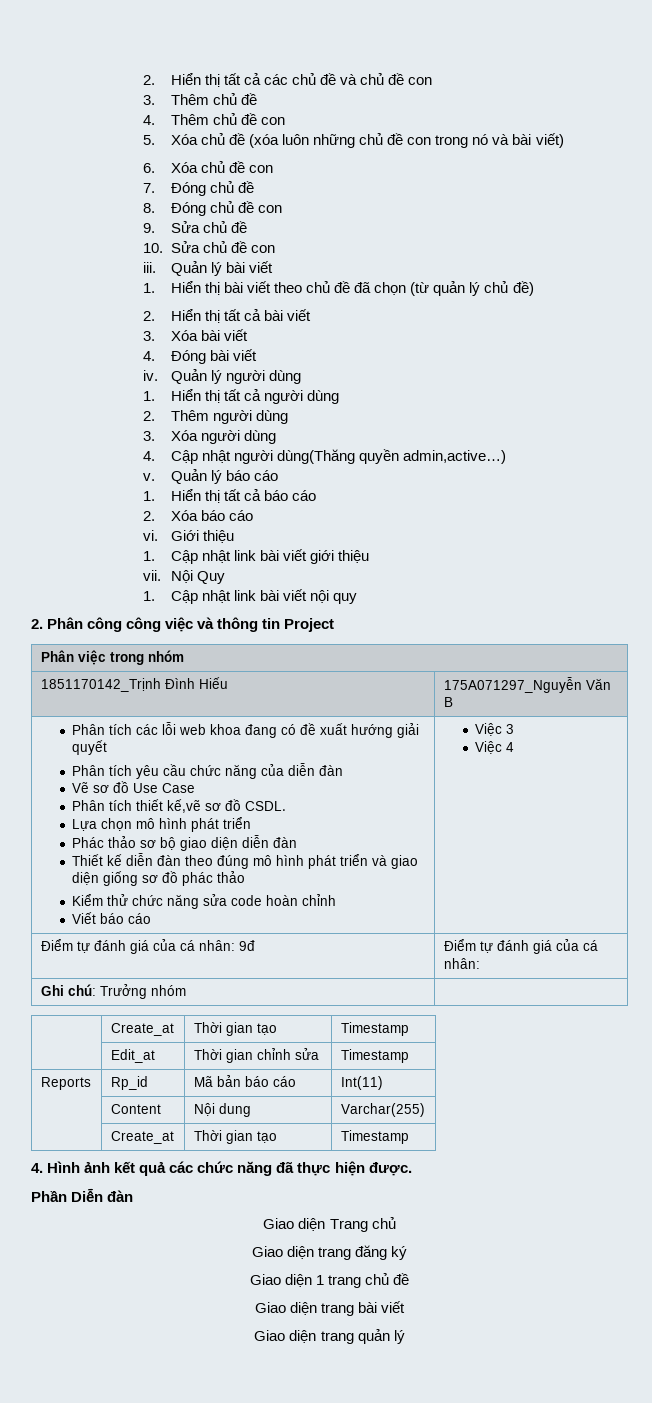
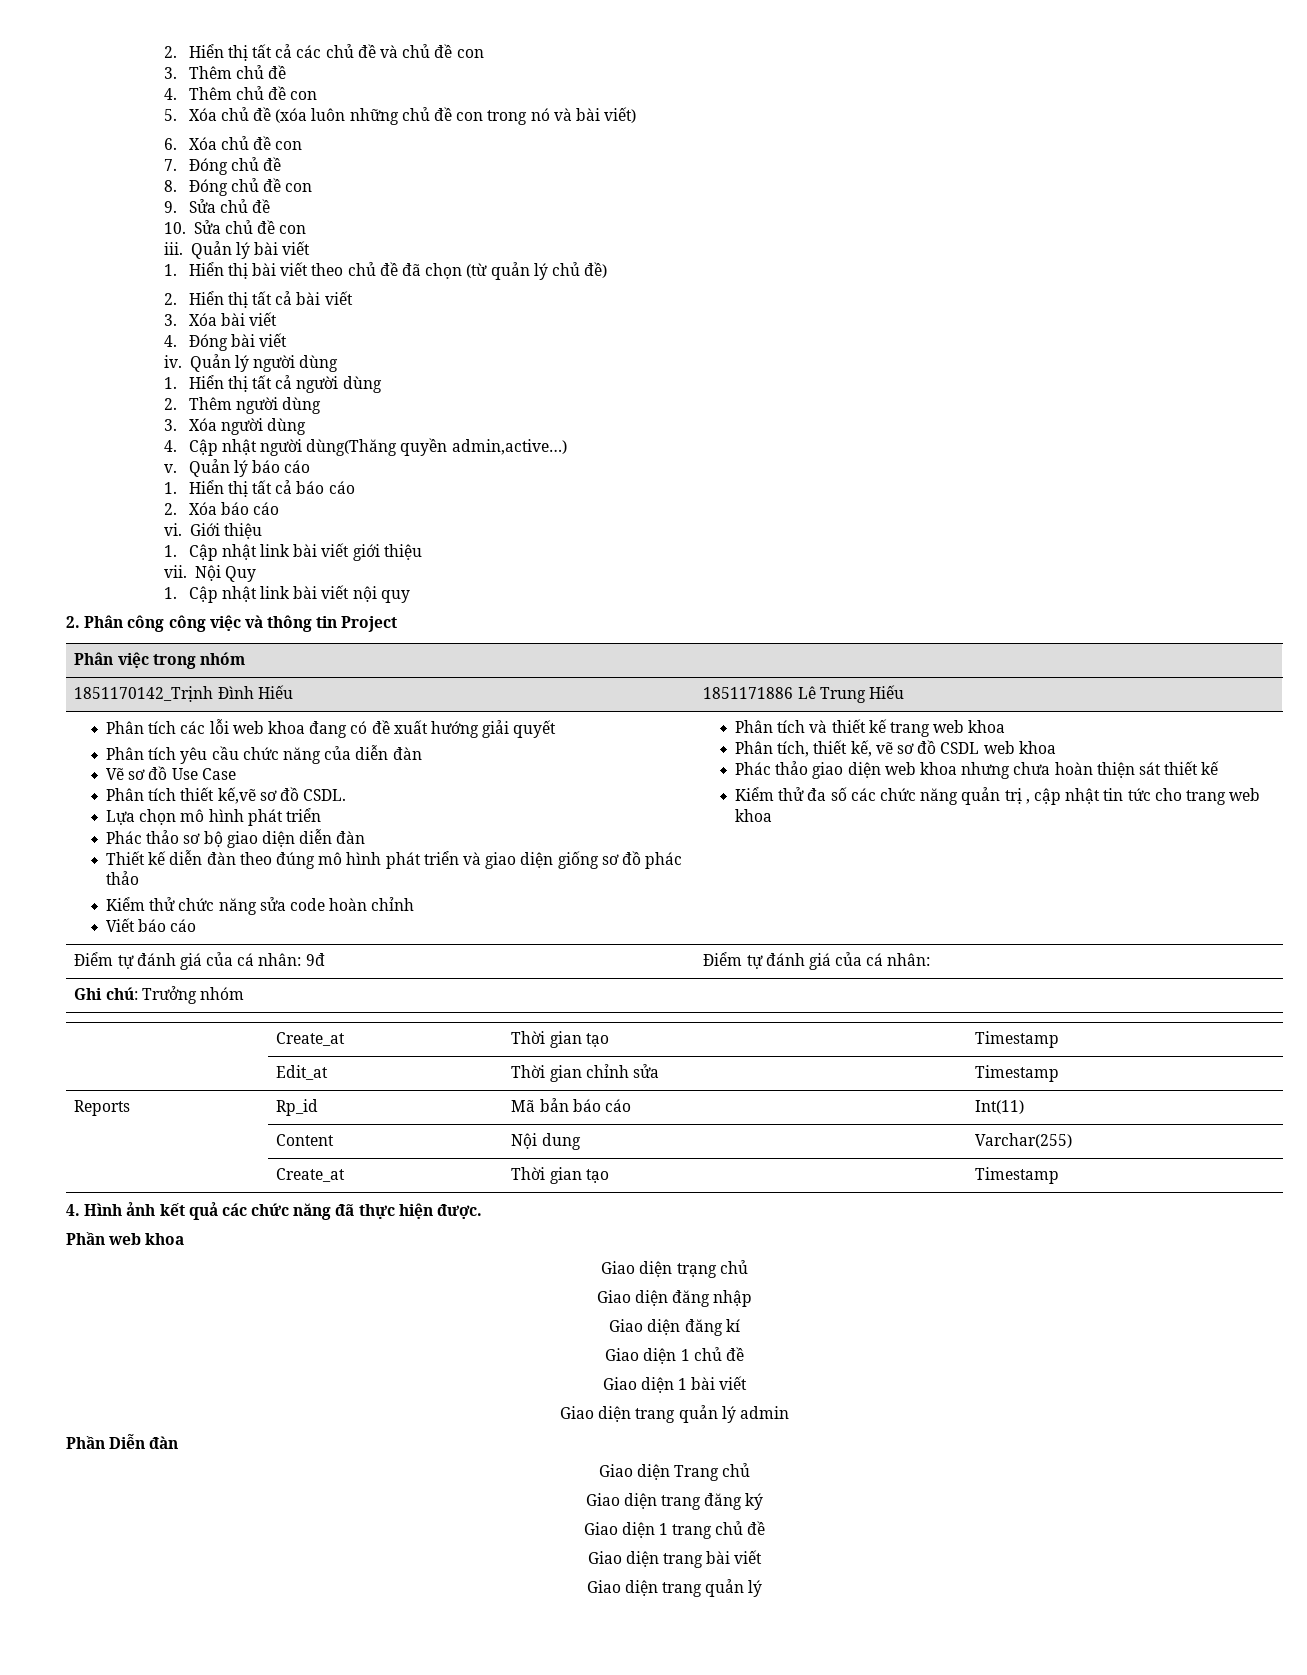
[443,677,611,693] [443,697,453,707] 175A071297_Nguyễn Văn B -> [703,685,904,703] 1851171886 Lê Trung Hiếu
[475,723,515,736] [475,741,515,754] Việc 3 // Việc 4 -> [735,719,1006,737] [735,740,1056,757] [735,761,1220,779] [735,787,1261,805] [735,809,773,822] Phân tích và thiết kế trang web khoa // Phân tích, thiết kế, vẽ sơ đồ CSDL web khoa // Phác thảo giao diện web khoa nhưng chưa hoàn thiện sát thiết kế // Kiểm thử đa số các chức năng quản trị , cập nhật tin tức cho trang web khoa
(412, 1169) none -> [66,1232,185,1245] [601,1260,748,1278] [596,1290,753,1307] [609,1319,740,1336] [605,1347,744,1364] [602,1376,748,1393] [560,1405,789,1423] // Phần web khoa // Giao diện trạng chủ // Giao diện đăng nhập // Giao diện đăng kí // Giao diện 1 chủ đề // Giao diện 1 bài viết // Giao diện trang quản lý admin

